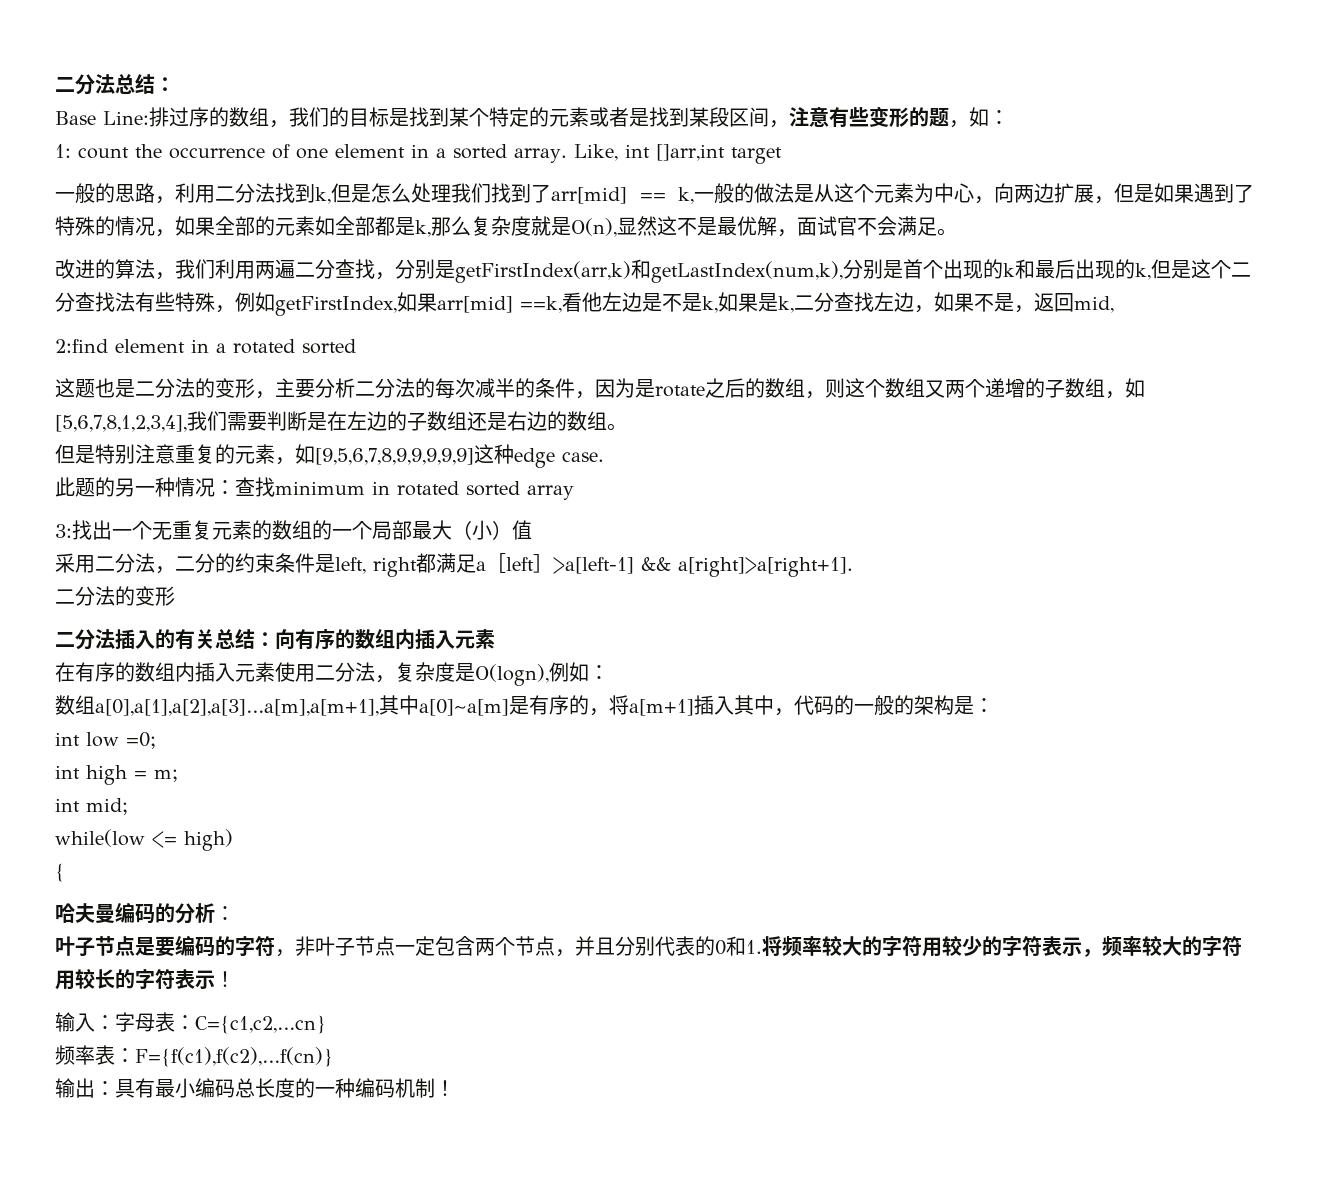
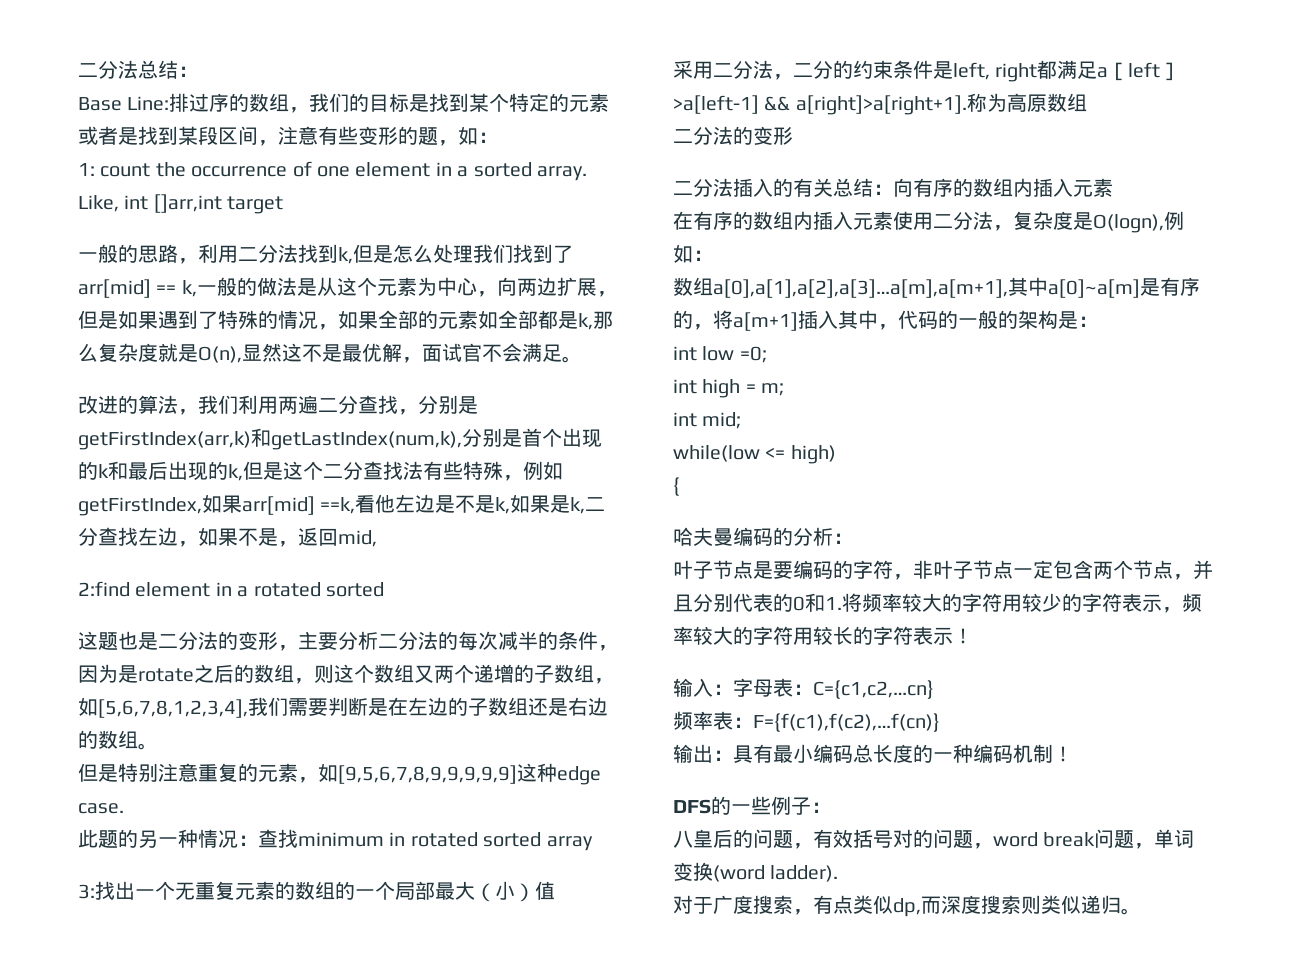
(853, 567) none -> [966,93,1087,112] 称为高原数组
(455, 1088) none -> [673,796,831,815] [673,829,1195,849] [673,862,839,882] [673,895,1141,917] // DFS的一些例子： // 八皇后的问题，有效括号对的问题，word break问题，单词变换(word ladder). // 对于广度搜索，有点类似dp,而深度搜索则类似递归。

